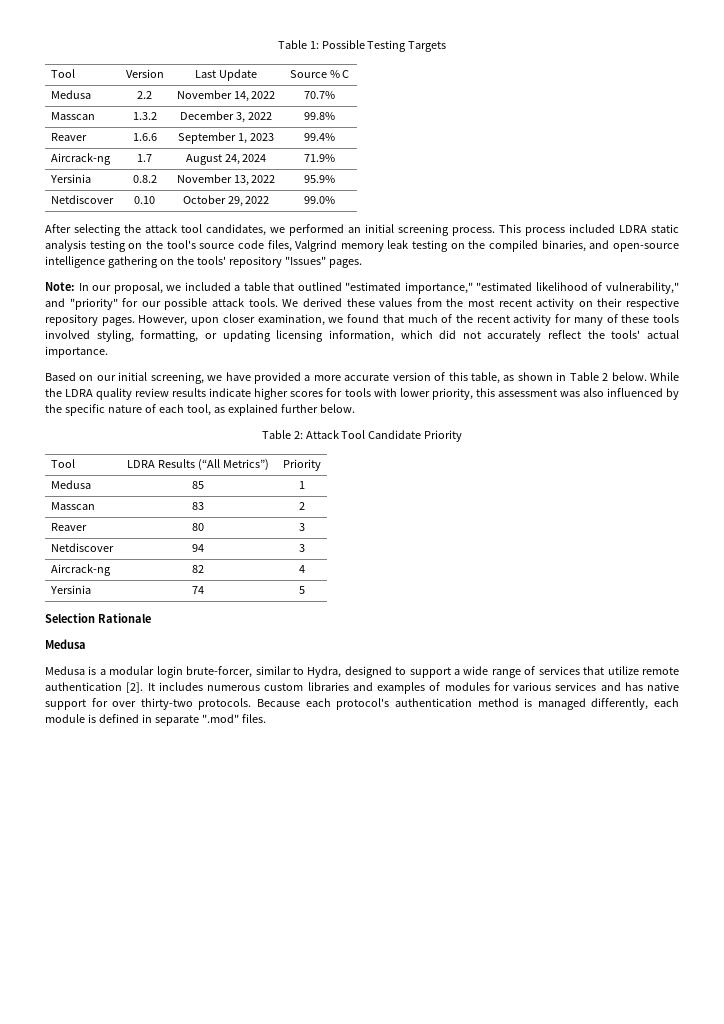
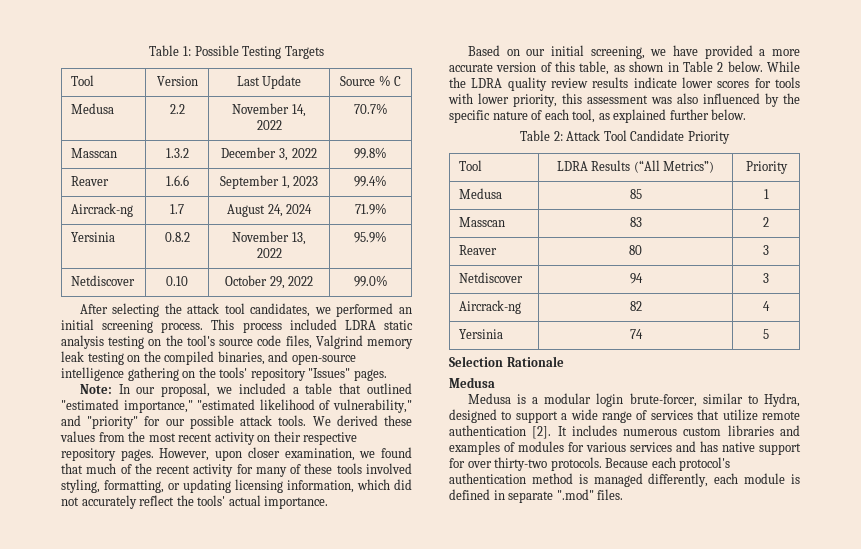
[254,388,289,400] higher -> [682,77,713,88] lower

